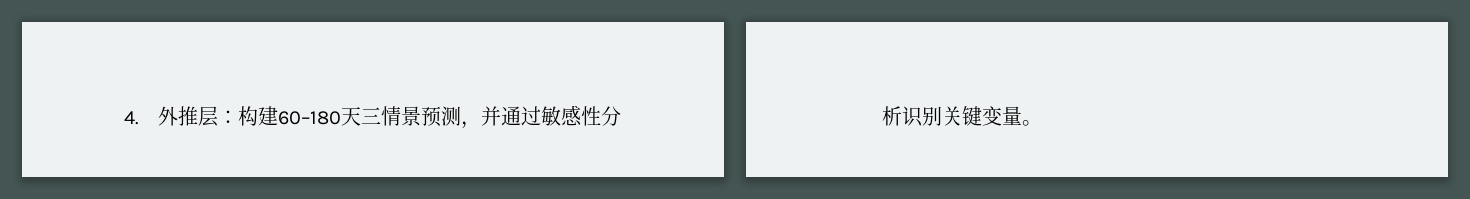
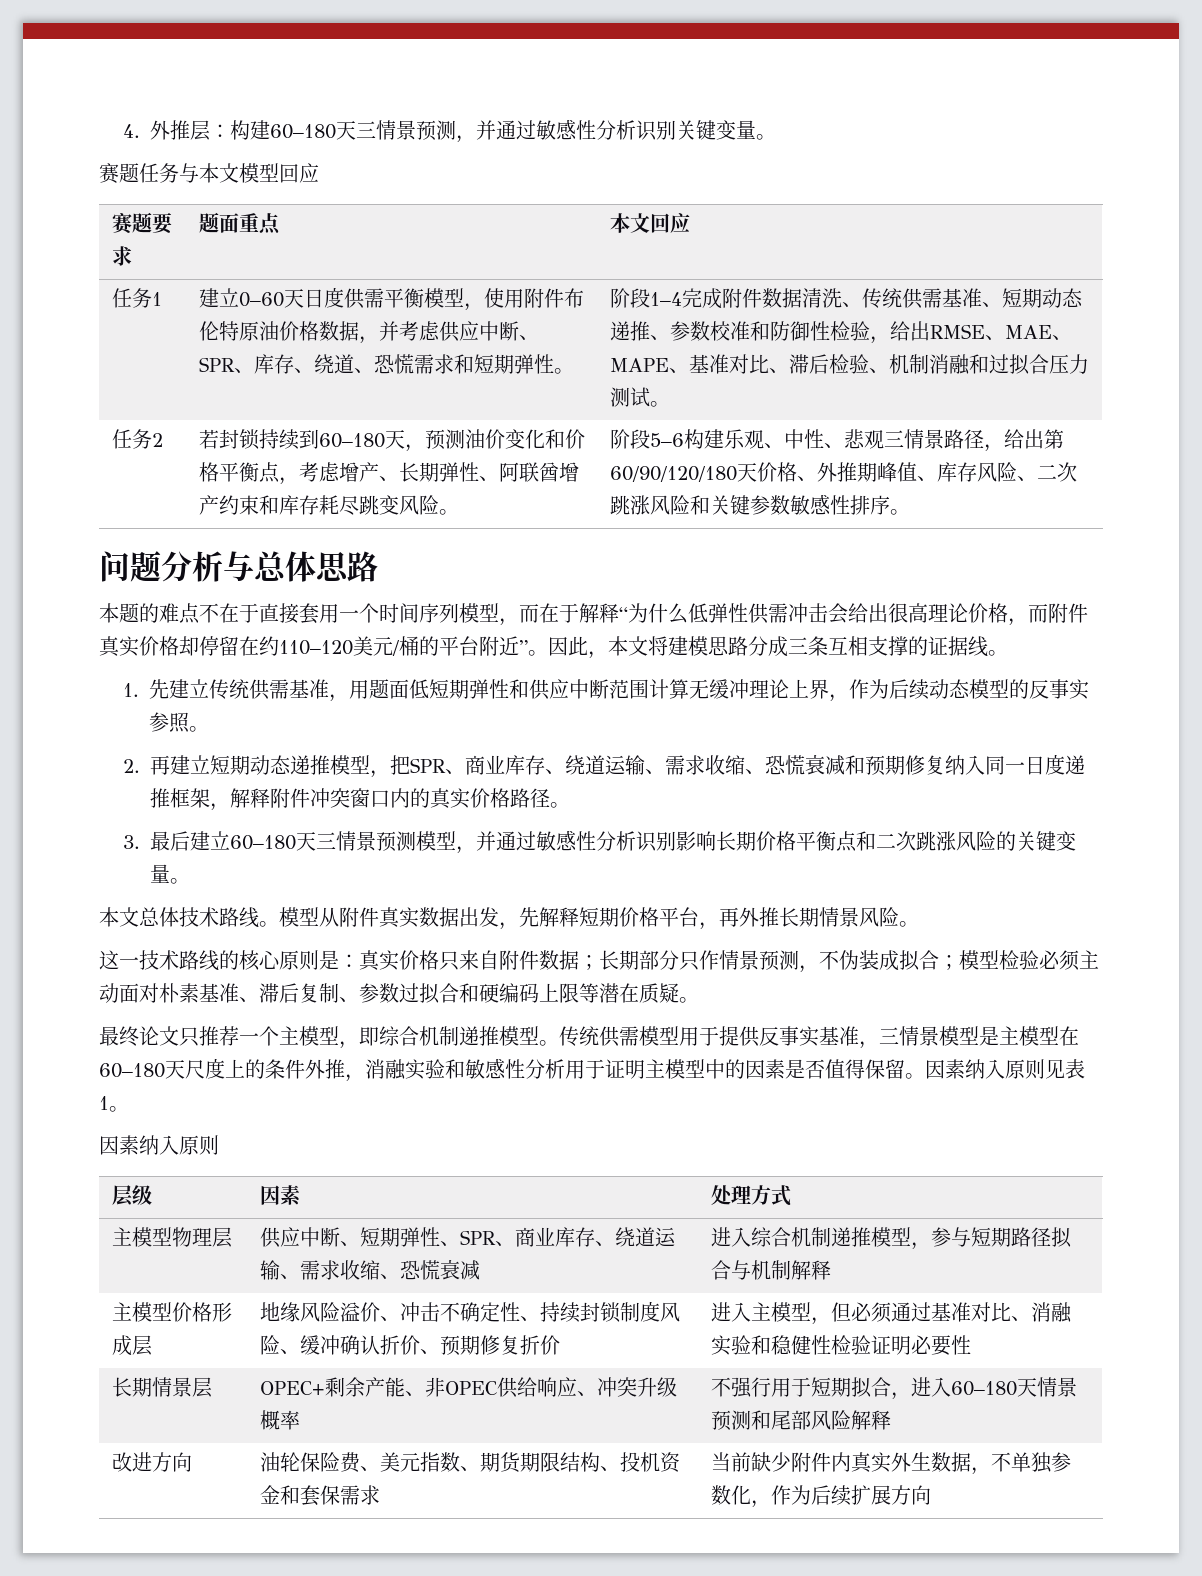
(1042, 123) none -> [99,163,319,184] [111,212,173,235] [111,246,132,266] [198,212,281,235] [609,213,690,233] [111,288,162,308] [198,287,584,311] [198,321,539,344] [198,354,574,374] [609,288,1083,309] [609,321,1072,344] [609,354,1089,375] [609,387,670,407] [111,429,163,449] [198,429,585,452] [198,462,579,485] [198,495,459,516] [609,429,1064,452] [609,462,1077,482] [609,494,910,515] [99,551,378,582] [99,603,1088,626] [99,636,1008,659] [123,679,1090,702] [149,712,210,733] [123,754,1086,778] [150,788,571,811] [123,830,1077,854] [150,864,191,884] [99,907,919,930] [99,950,1099,973] [99,983,699,1004] [99,1026,1079,1049] [99,1058,1085,1082] [99,1096,129,1112] [99,1135,219,1155] [111,1185,152,1206] [259,1185,301,1205] [710,1185,791,1206] [111,1227,232,1248] [259,1227,676,1248] [259,1260,480,1280] [710,1227,1072,1250] [710,1260,831,1280] [111,1302,232,1322] [111,1335,152,1356] [259,1301,680,1323] [259,1335,560,1356] [710,1302,1072,1325] [710,1335,971,1356] [111,1377,212,1398] [259,1377,677,1398] [259,1410,300,1430] [710,1377,1077,1400] [710,1410,891,1431] [111,1452,192,1472] [259,1452,681,1473] [259,1485,380,1506] [710,1452,1071,1475] [710,1485,931,1508] // 赛题任务与本文模型回应 // 赛题要求 | 题面重点 | 本文回应 // 任务1 | 建立0–60天日度供需平衡模型，使用附件布伦特原油价格数据，并考虑供应中断、SPR、库存、绕道、恐慌需求和短期弹性。 | 阶段1–4完成附件数据清洗、传统供需基准、短期动态递推、参数校准和防御性检验，给出RMSE、MAE、MAPE、基准对比、滞后检验、机制消融和过拟合压力测试。 // 任务2 | 若封锁持续到60–180天，预测油价变化和价格平衡点，考虑增产、长期弹性、阿联酋增产约束和库存耗尽跳变风险。 | 阶段5–6构建乐观、中性、悲观三情景路径，给出第60/90/120/180天价格、外推期峰值、库存风险、二次跳涨风险和关键参数敏感性排序。 // 问题分析与总体思路 // 本题的难点不在于直接套用一个时间序列模型，而在于解释“为什么低弹性供需冲击会给出很高理论价格，而附件真实价格却停留在约110–120美元/桶的平台附近”。因此，本文将建模思路分成三条互相支撑的证据线。 // 1.先建立传统供需基准，用题面低短期弹性和供应中断范围计算无缓冲理论上界，作为后续动态模型的反事实参照。 // 2.再建立短期动态递推模型，把SPR、商业库存、绕道运输、需求收缩、恐慌衰减和预期修复纳入同一日度递推框架，解释附件冲突窗口内的真实价格路径。 // 3.最后建立60–180天三情景预测模型，并通过敏感性分析识别影响长期价格平衡点和二次跳涨风险的关键变量。 // 本文总体技术路线。模型从附件真实数据出发，先解释短期价格平台，再外推长期情景风险。 // 这一技术路线的核心原则是：真实价格只来自附件数据；长期部分只作情景预测，不伪装成拟合；模型检验必须主动面对朴素基准、滞后复制、参数过拟合和硬编码上限等潜在质疑。 // 最终论文只推荐一个主模型，即综合机制递推模型。传统供需模型用于提供反事实基准，三情景模型是主模型在60–180天尺度上的条件外推，消融实验和敏感性分析用于证明主模型中的因素是否值得保留。因素纳入原则见表1。 // 因素纳入原则 // 层级 | 因素 | 处理方式 // 主模型物理层 | 供应中断、短期弹性、SPR、商业库存、绕道运输、需求收缩、恐慌衰减 | 进入综合机制递推模型，参与短期路径拟合与机制解释 // 主模型价格形成层 | 地缘风险溢价、冲击不确定性、持续封锁制度风险、缓冲确认折价、预期修复折价 | 进入主模型，但必须通过基准对比、消融实验和稳健性检验证明必要性 // 长期情景层 | OPEC+剩余产能、非OPEC供给响应、冲突升级概率 | 不强行用于短期拟合，进入60–180天情景预测和尾部风险解释 // 改进方向 | 油轮保险费、美元指数、期货期限结构、投机资金和套保需求 | 当前缺少附件内真实外生数据，不单独参数化，作为后续扩展方向

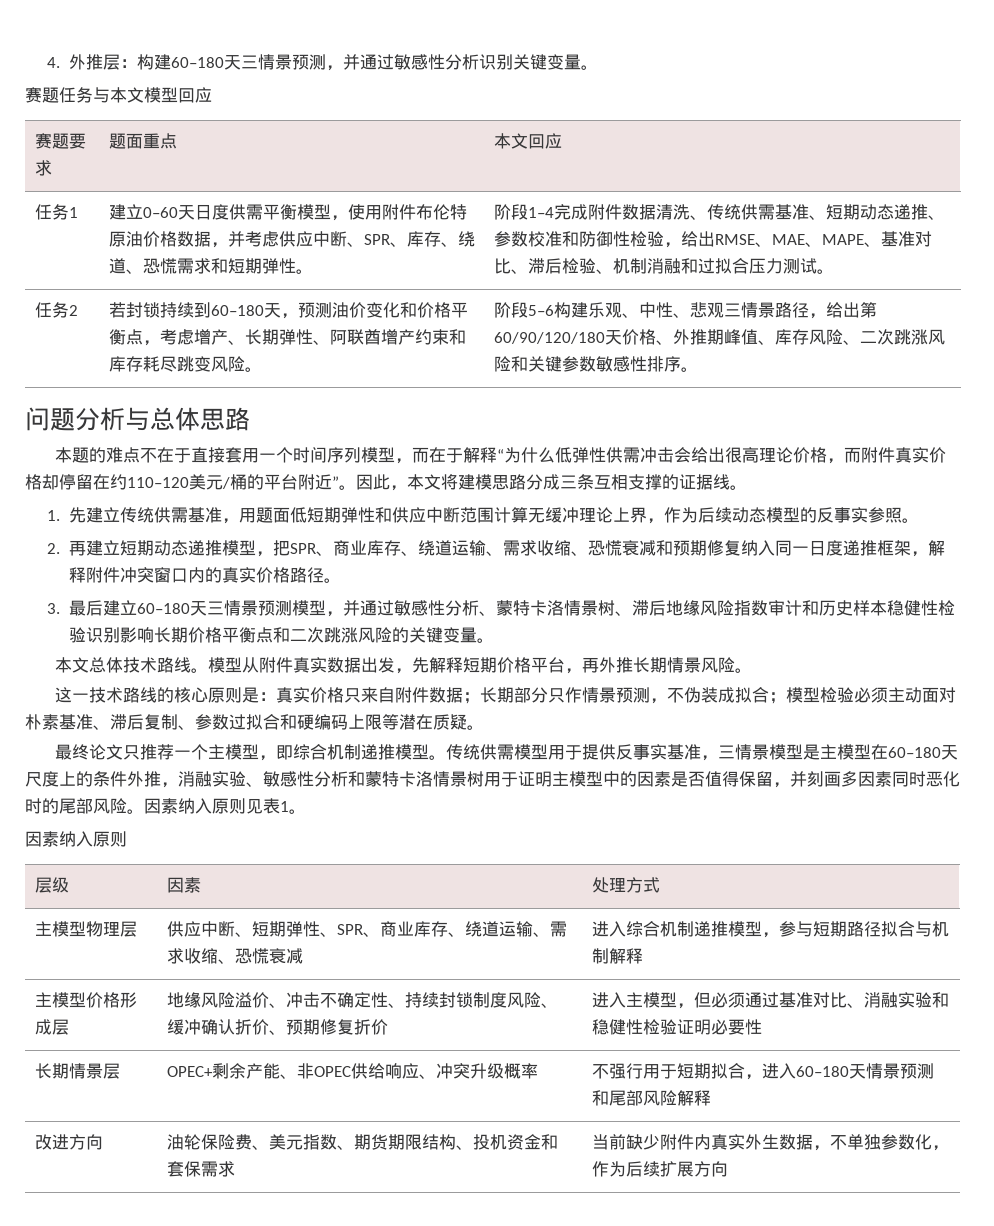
(637, 841) none -> [479,600,956,616] [69,627,87,643] 、蒙特卡洛情景树、滞后地缘风险指数审计和历史样本稳健性检验
[445,1058,565,1079] 和敏感性分析 -> [246,771,484,787] 、敏感性分析和蒙特卡洛情景树
(905, 1069) none -> [773,771,960,788] [25,798,127,814] ，并刻画多因素同时恶化时的尾部风险

